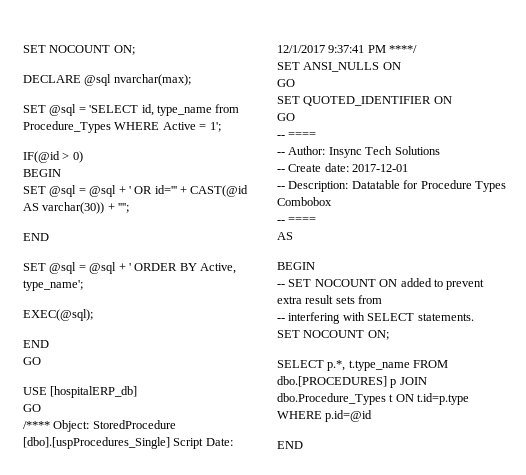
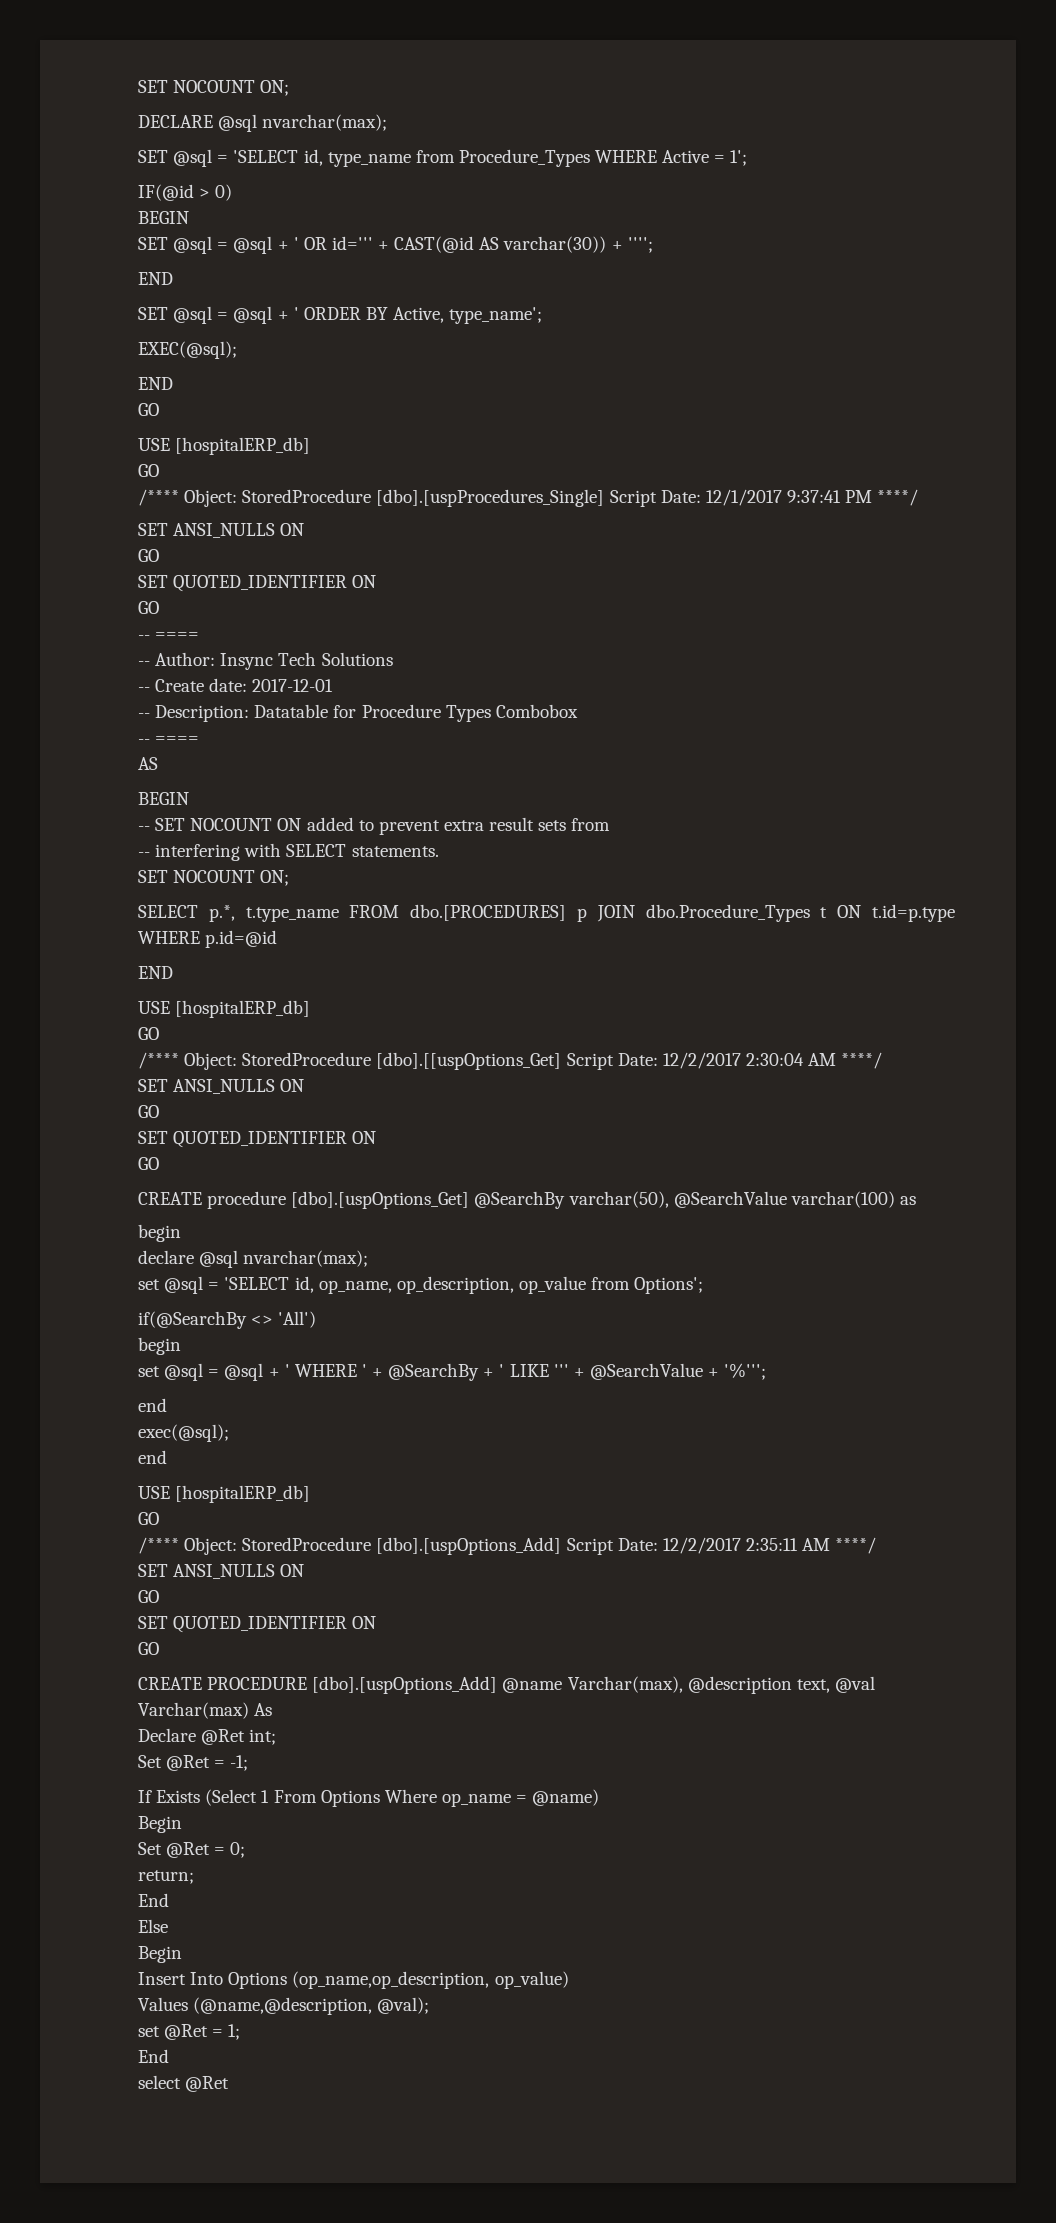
(303, 445) none -> [138,1000,311,1018] [138,1027,159,1040] [138,1052,883,1070] [138,1079,305,1094] [138,1105,159,1118] [138,1131,377,1148] [138,1157,159,1170] [138,1191,916,1209] [138,1224,181,1242] [138,1250,369,1268] [138,1276,704,1294] [138,1311,317,1329] [138,1337,181,1355] [138,1363,767,1381] [138,1398,167,1412] [138,1424,229,1442] [138,1450,167,1464] [138,1485,311,1503] [138,1512,159,1525] [138,1537,877,1555] [138,1564,305,1579] [138,1590,159,1603] [138,1616,377,1633] [138,1642,159,1655] [138,1676,875,1694] [138,1702,273,1719] [138,1728,277,1745] [138,1755,249,1771] [138,1789,600,1807] [138,1816,182,1833] [138,1842,246,1858] [138,1870,194,1884] [138,1893,169,1907] [138,1919,168,1933] [138,1946,182,1963] [138,1971,569,1989] [138,1997,430,2015] [138,2024,241,2040] [138,2049,169,2063] [138,2075,230,2092] // USE [hospitalERP_db] // GO // /**** Object: StoredProcedure [dbo].[[uspOptions_Get] Script Date: 12/2/2017 2:30:04 AM ****/ // SET ANSI_NULLS ON // GO // SET QUOTED_IDENTIFIER ON // GO // CREATE procedure [dbo].[uspOptions_Get] @SearchBy varchar(50), @SearchValue varchar(100) as // begin // declare @sql nvarchar(max); // set @sql = 'SELECT id, op_name, op_description, op_value from Options'; // if(@SearchBy <> 'All') // begin // set @sql = @sql + ' WHERE ' + @SearchBy + ' LIKE ''' + @SearchValue + '%'''; // end // exec(@sql); // end // USE [hospitalERP_db] // GO // /**** Object: StoredProcedure [dbo].[uspOptions_Add] Script Date: 12/2/2017 2:35:11 AM ****/ // SET ANSI_NULLS ON // GO // SET QUOTED_IDENTIFIER ON // GO // CREATE PROCEDURE [dbo].[uspOptions_Add] @name Varchar(max), @description text, @val Varchar(max) As // Declare @Ret int; // Set @Ret = -1; // If Exists (Select 1 From Options Where op_name = @name) // Begin // Set @Ret = 0; // return; // End // Else // Begin // Insert Into Options (op_name,op_description, op_value) // Values (@name,@description, @val); // set @Ret = 1; // End // select @Ret

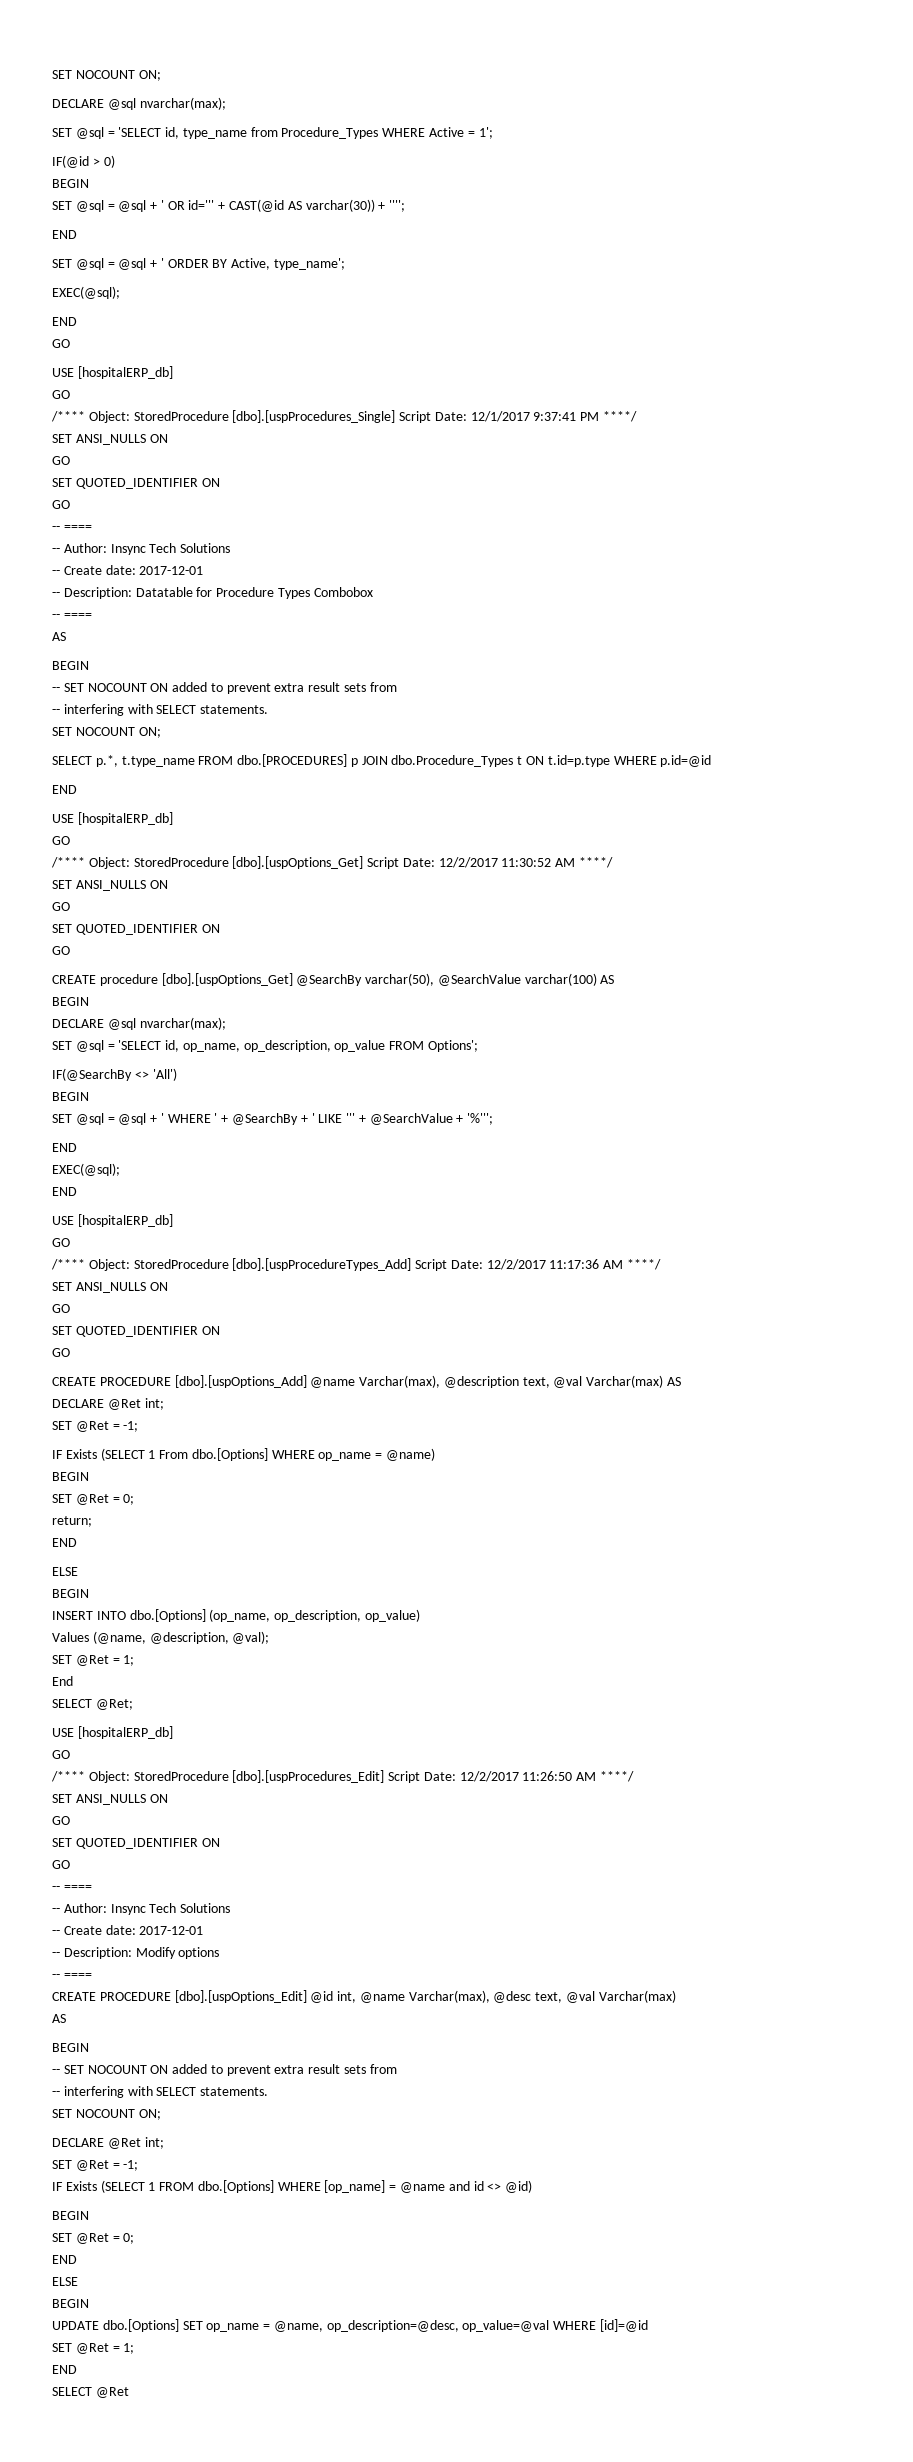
[376,1052,804,1070] [dbo].[[uspOptions_Get] Script Date: 12/2/2017 2:30:04 -> [232,856,552,869] [dbo].[uspOptions_Get] Script Date: 12/2/2017 11:30:52
[899,1196,916,1205] [138,1224,181,1242] [138,1250,369,1268] [138,1279,160,1290] as // begin // declare @sql nvarchar(max); // set -> [600,975,615,984] [52,997,89,1006] [52,1017,226,1030] [52,1041,72,1050] AS // BEGIN // DECLARE @sql nvarchar(max); // SET
[591,1277,631,1290] from -> [389,1041,425,1050] FROM
[138,1311,247,1329] if(@SearchBy -> [52,1068,132,1081] IF(@SearchBy
[138,1337,181,1355] [138,1366,160,1377] begin // set -> [52,1092,89,1101] [52,1114,72,1123] BEGIN // SET
[138,1398,167,1412] [138,1424,229,1442] [138,1450,167,1464] [138,1485,311,1503] [138,1512,159,1525] [138,1537,798,1555] end // exec(@sql); // end // USE [hospitalERP_db] // GO // /**** Object: StoredProcedure [dbo].[uspOptions_Add] Script Date: 12/2/2017 2:35:11 -> [52,1143,77,1152] [52,1163,120,1176] [52,1187,77,1196] [52,1214,173,1227] [52,1238,70,1247] [51,1258,600,1271] END // EXEC(@sql); // END // USE [hospitalERP_db] // GO // /**** Object: StoredProcedure [dbo].[uspProcedureTypes_Add] Script Date: 12/2/2017 11:17:36
[254,1703,273,1716] [138,1728,277,1745] [138,1755,249,1771] [138,1789,437,1807] As // Declare @Ret int; // Set @Ret = -1; // If Exists (Select 1 From Options Where -> [667,1377,682,1386] [52,1398,164,1410] [52,1421,139,1432] [52,1448,315,1461] AS // DECLARE @Ret int; // SET @Ret = -1; // IF Exists (SELECT 1 From dbo.[Options] WHERE
[138,1816,182,1833] [138,1842,162,1855] Begin // Set -> [52,1472,89,1481] [52,1494,72,1503] BEGIN // SET
[138,1893,169,1907] [138,1919,168,1933] [138,1946,182,1963] [138,1971,490,1989] End // Else // Begin // Insert Into Options (op_name,op_description, -> [52,1538,77,1547] [52,1567,78,1576] [52,1589,89,1598] [52,1609,362,1622] END // ELSE // BEGIN // INSERT INTO dbo.[Options] (op_name, op_description,
[193,1997,373,2015] (@name,@description, -> [92,1631,229,1644] (@name, @description,
[138,2026,160,2037] set -> [52,1655,72,1664] SET
[138,2075,181,2089] select -> [52,1699,133,1710] [52,1726,173,1739] [52,1750,70,1759] [51,1770,635,1783] [52,1794,168,1805] [52,1816,70,1825] [52,1838,220,1849] [52,1860,70,1869] [52,1885,92,1891] [52,1903,231,1915] [52,1925,204,1935] [52,1947,220,1959] [52,1973,92,1979] [52,1990,676,2003] [52,2014,66,2023] [52,2043,89,2052] [52,2064,397,2076] [52,2086,269,2098] [52,2109,161,2120] [52,2137,164,2149] [52,2160,139,2171] [52,2180,533,2193] [52,2211,89,2220] [52,2233,135,2244] [52,2255,77,2264] [52,2277,78,2286] [52,2299,89,2308] [52,2319,649,2332] [52,2343,135,2354] [52,2365,77,2374] [52,2387,92,2396] SELECT @Ret; // USE [hospitalERP_db] // GO // /**** Object: StoredProcedure [dbo].[uspProcedures_Edit] Script Date: 12/2/2017 11:26:50 AM ****/ // SET ANSI_NULLS ON // GO // SET QUOTED_IDENTIFIER ON // GO // -- ==== // -- Author: Insync Tech Solutions // -- Create date: 2017-12-01 // -- Description: Modify options // -- ==== // CREATE PROCEDURE [dbo].[uspOptions_Edit] @id int, @name Varchar(max), @desc text, @val Varchar(max) // AS // BEGIN // -- SET NOCOUNT ON added to prevent extra result sets from // -- interfering with SELECT statements. // SET NOCOUNT ON; // DECLARE @Ret int; // SET @Ret = -1; // IF Exists (SELECT 1 FROM dbo.[Options] WHERE [op_name] = @name and id <> @id) // BEGIN // SET @Ret = 0; // END // ELSE // BEGIN // UPDATE dbo.[Options] SET op_name = @name, op_description=@desc, op_value=@val WHERE [id]=@id // SET @Ret = 1; // END // SELECT

